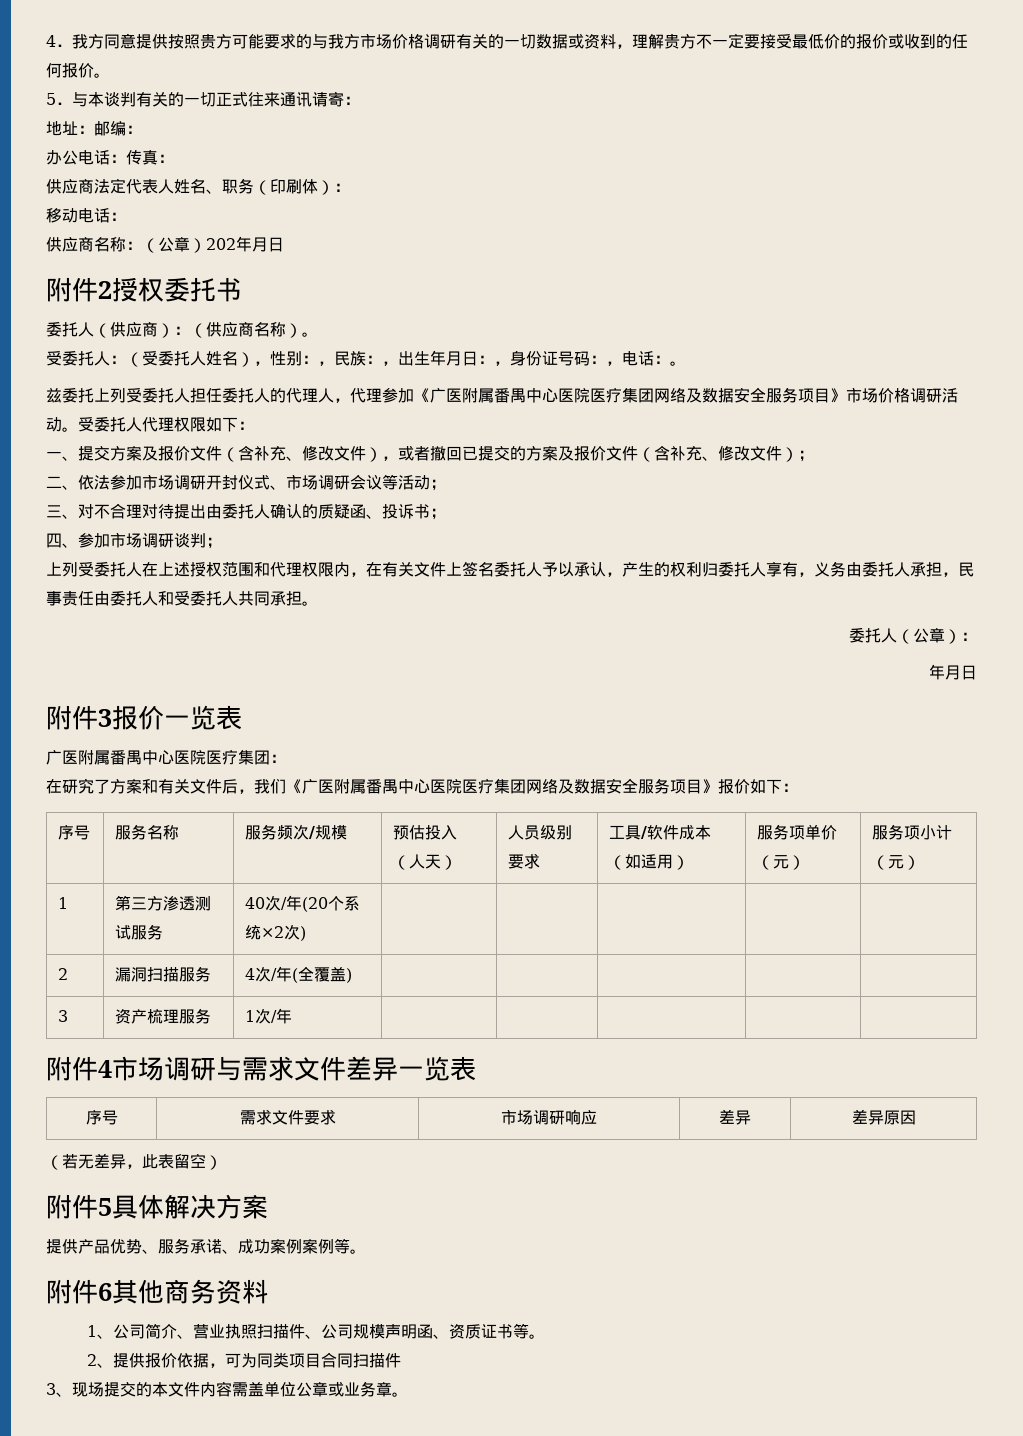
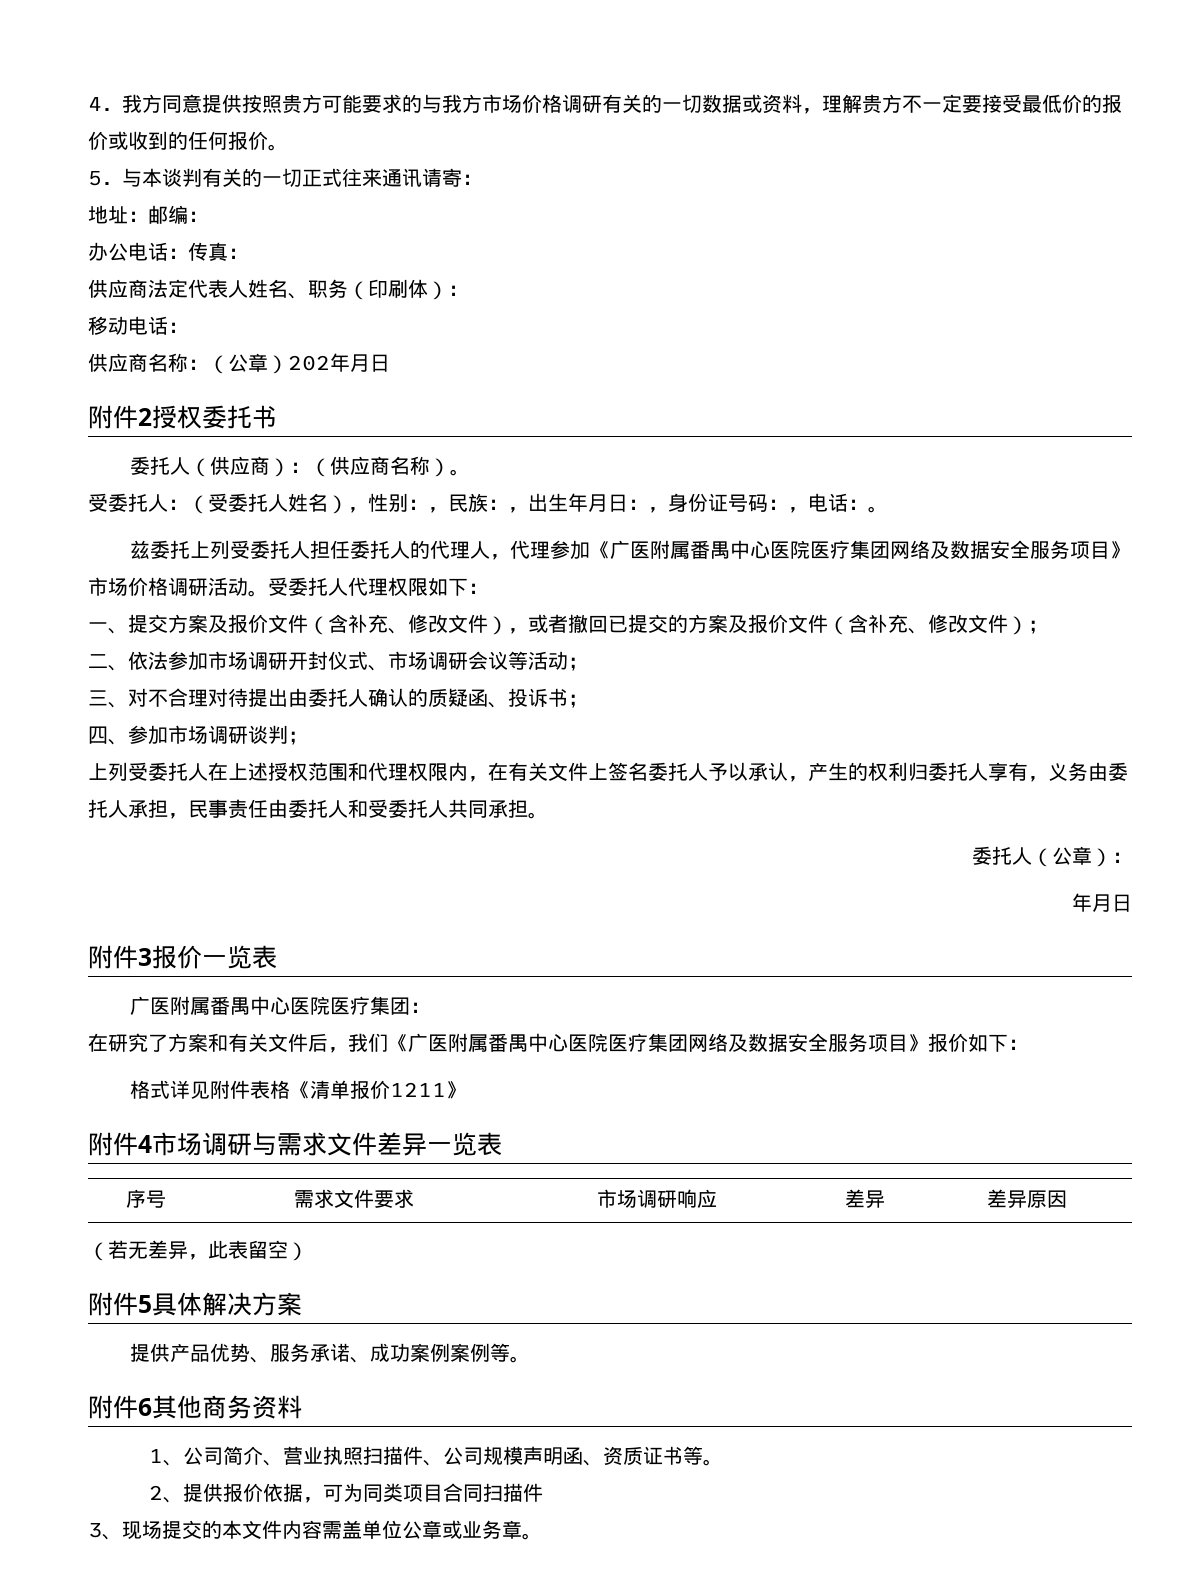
[58,825,91,840] [115,824,180,840] [245,824,348,840] [393,825,458,840] [393,854,458,870] [508,825,573,840] [508,853,541,869] [609,824,712,840] [609,854,690,870] [757,824,838,840] [757,855,806,870] [872,824,953,840] [872,855,921,870] [58,897,69,909] [115,895,212,911] [115,924,164,940] [245,895,361,912] [245,924,307,941] [58,968,69,980] [115,966,212,982] [245,966,353,983] [58,1010,69,1022] [115,1008,212,1024] [245,1008,293,1024] // 序号 | 服务名称 | 服务频次/规模 | 预估投入（人天） | 人员级别要求 | 工具/软件成本（如适用） | 服务项单价（元） | 服务项小计（元） // 1 | 第三方渗透测试服务 | 40次/年(20个系统×2次) | | | | | // 2 | 漏洞扫描服务 | 4次/年(全覆盖) | | | | | // 3 | 资产梳理服务 | 1次/年 | | | | | -> [129,1080,466,1099] // 格式详见附件表格《清单报价1211》

